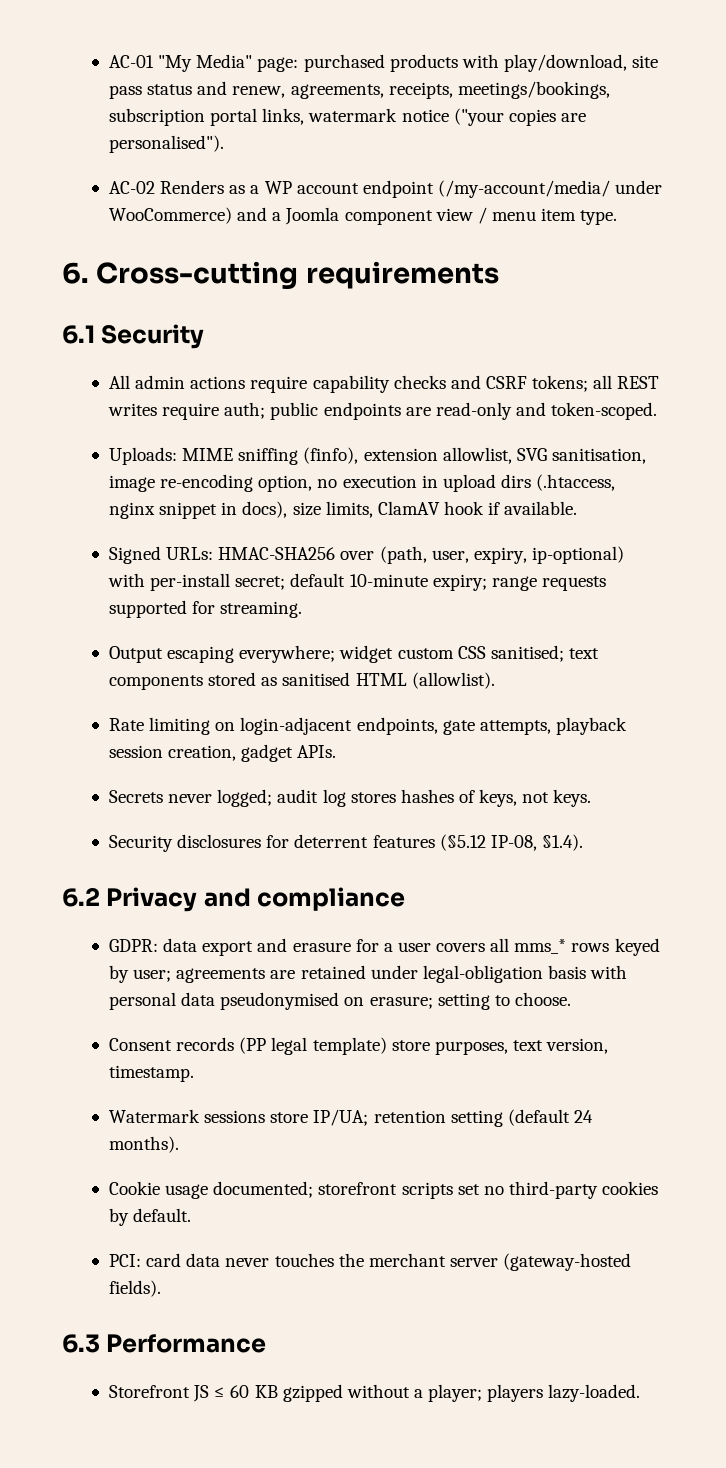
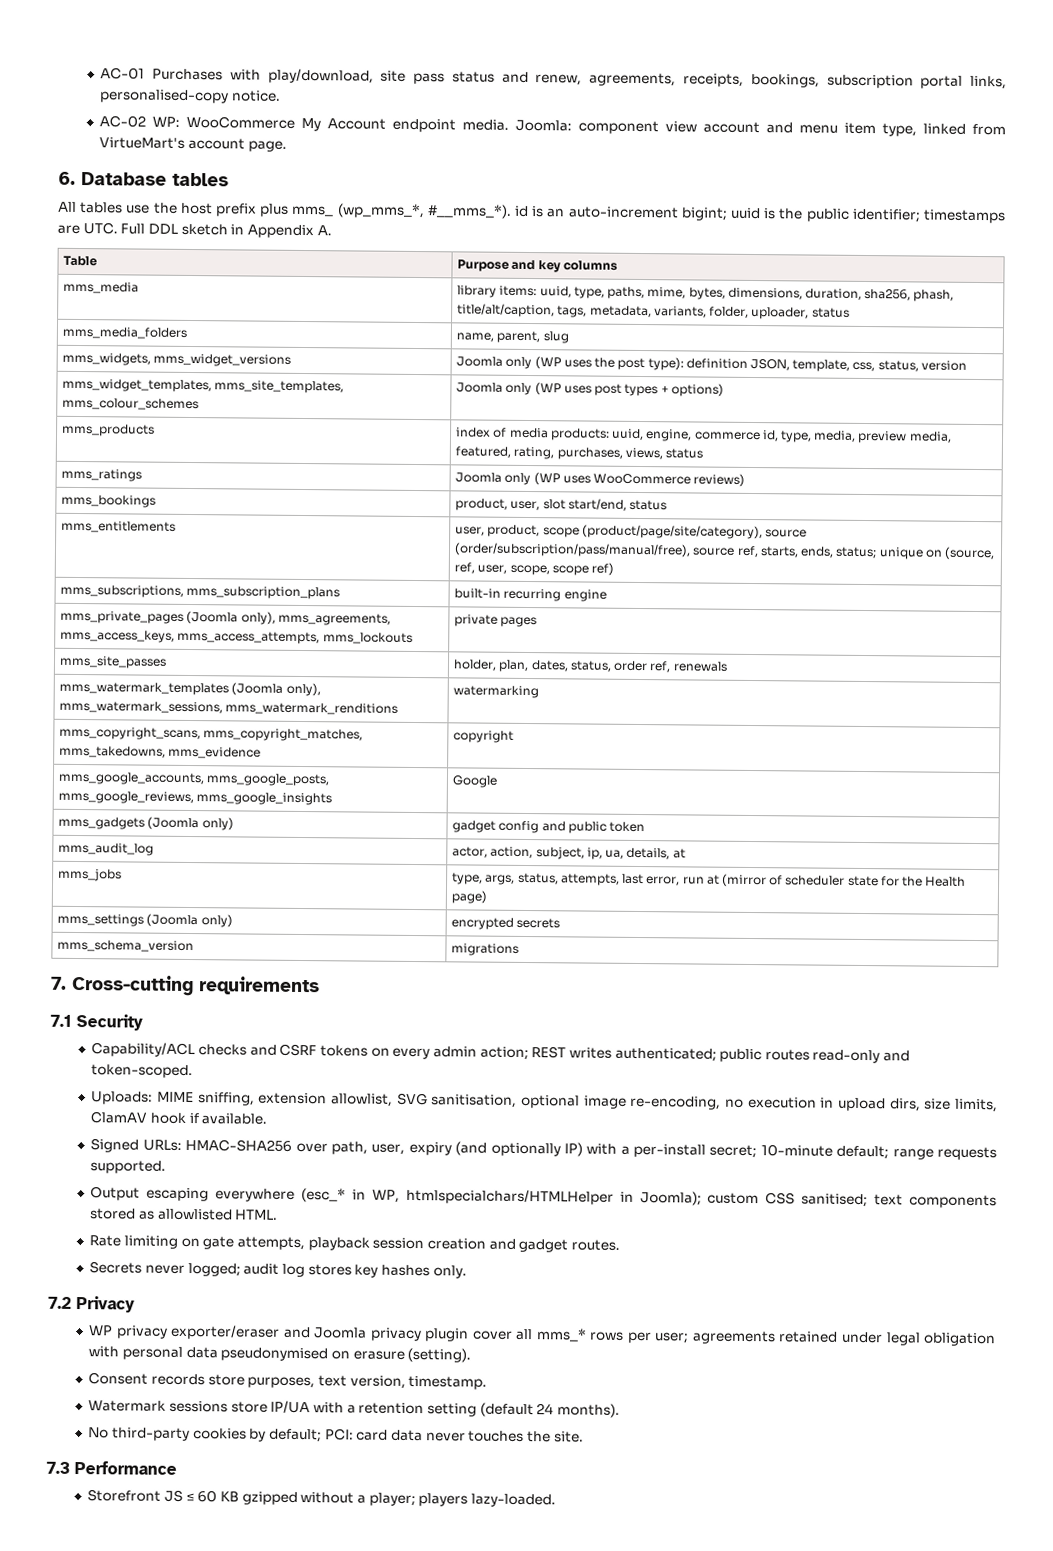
[158,54,458,72] "My Media" page: purchased products -> [152,68,224,81] Purchases
[457,81,610,99] meetings/bookings, -> [750,73,820,88] bookings,
[308,108,586,126] [108,135,224,153] [108,180,663,198] [108,207,618,225] [62,262,89,284] watermark notice ("your copies are personalised"). // AC-02 Renders as a WP account endpoint (/my-account/media/ under WooCommerce) and a Joomla component view / menu item type. // 6. -> [99,89,282,104] [99,115,1007,137] [99,137,287,152] [58,171,229,187] [57,201,1007,224] [57,222,332,239] [63,255,99,267] [457,259,618,273] [63,281,140,294] [457,285,955,302] [457,303,850,320] [62,326,188,339] [456,330,569,344] [62,352,292,367] [456,356,967,372] [62,378,345,394] [62,397,200,411] [456,382,724,397] [62,423,156,437] [456,427,952,444] [455,446,704,460] [61,468,143,482] [455,472,746,487] [61,494,157,508] [455,498,668,511] [61,520,177,533] [455,524,808,540] [454,542,996,561] [454,562,615,576] [60,584,341,600] [454,588,607,602] [60,610,391,626] [60,629,413,645] [454,614,538,628] [59,655,168,669] [453,659,728,673] [59,681,321,697] [59,700,399,715] [453,685,540,699] [59,726,364,742] [59,745,262,759] [453,730,515,743] [58,771,331,787] [58,790,333,806] [452,775,498,788] [58,816,234,831] [452,820,646,834] [58,842,155,856] [452,846,686,860] [58,868,123,882] [452,872,967,888] [451,890,488,904] [57,913,233,928] [451,917,561,930] [57,939,195,953] [451,943,520,956] [51,976,67,990] personalised-copy notice. // AC-02 WP: WooCommerce My Account endpoint media. Joomla: component view account and menu item type, linked from VirtueMart's account page. // 6. Database tables // All tables use the host prefix plus mms_ (wp_mms_*, #__mms_*). id is an auto-increment bigint; uuid is the public identifier; timestamps are UTC. Full DDL sketch in Appendix A. // Table | Purpose and key columns // mms_media | library items: uuid, type, paths, mime, bytes, dimensions, duration, sha256, phash, title/alt/caption, tags, metadata, variants, folder, uploader, status // mms_media_folders | name, parent, slug // mms_widgets, mms_widget_versions | Joomla only (WP uses the post type): definition JSON, template, css, status, version // mms_widget_templates, mms_site_templates, mms_colour_schemes | Joomla only (WP uses post types + options) // mms_products | index of media products: uuid, engine, commerce id, type, media, preview media, featured, rating, purchases, views, status // mms_ratings | Joomla only (WP uses WooCommerce reviews) // mms_bookings | product, user, slot start/end, status // mms_entitlements | user, product, scope (product/page/site/category), source (order/subscription/pass/manual/free), source ref, starts, ends, status; unique on (source, ref, user, scope, scope ref) // mms_subscriptions, mms_subscription_plans | built-in recurring engine // mms_private_pages (Joomla only), mms_agreements, mms_access_keys, mms_access_attempts, mms_lockouts | private pages // mms_site_passes | holder, plan, dates, status, order ref, renewals // mms_watermark_templates (Joomla only), mms_watermark_sessions, mms_watermark_renditions | watermarking // mms_copyright_scans, mms_copyright_matches, mms_takedowns, mms_evidence | copyright // mms_google_accounts, mms_google_posts, mms_google_reviews, mms_google_insights | Google // mms_gadgets (Joomla only) | gadget config and public token // mms_audit_log | actor, action, subject, ip, ua, details, at // mms_jobs | type, args, status, attempts, last error, run at (mirror of scheduler state for the Health page) // mms_settings (Joomla only) | encrypted secrets // mms_schema_version | migrations // 7.
[62,325,95,344] 6.1 -> [50,1014,72,1027] 7.1
[108,375,660,393] [107,402,431,420] All admin actions require capability checks and CSRF tokens; all REST writes require auth; public endpoints are -> [91,1042,810,1063] Capability/ACL checks and CSRF tokens on every admin action; REST writes authenticated; public routes
[238,447,359,465] sniffing (finfo), -> [197,1092,255,1106] sniffing,
[108,474,313,492] image re-encoding option, -> [521,1094,722,1110] optional image re-encoding,
[500,474,616,491] [108,501,288,519] dirs (.htaccess, nginx snippet in docs), -> [889,1098,921,1112] dirs,
[379,546,624,564] [107,573,606,591] [108,600,303,618] [108,645,394,663] (path, user, expiry, ip-optional) with per-install secret; default 10-minute expiry; range requests supported for streaming. // Output escaping everywhere; widget -> [330,1141,997,1161] [90,1160,167,1174] [90,1186,702,1206] path, user, expiry (and optionally IP) with a per-install secret; 10-minute default; range requests supported. // Output escaping everywhere (esc_* in WP, htmlspecialchars/HTMLHelper in Joomla);
[282,672,495,689] sanitised HTML (allowlist). -> [157,1208,279,1221] allowlisted HTML.
[240,717,438,735] login-adjacent endpoints, -> (200, 1242) none
[168,744,337,762] creation, gadget APIs. -> [426,1238,620,1253] creation and gadget routes.
[400,789,592,807] [108,834,583,852] [62,887,406,912] [108,938,486,956] hashes of keys, not keys. // Security disclosures for deterrent features (§5.12 IP-08, §1.4). // 6.2 Privacy and compliance // GDPR: data export and erasure for a user covers -> [354,1264,467,1279] [48,1296,135,1313] [89,1324,513,1342] key hashes only. // 7.2 Privacy // WP privacy exporter/eraser and Joomla privacy plugin cover
[614,938,660,956] [108,965,129,983] keyed by -> [626,1331,652,1344] per
[270,970,296,979] are -> (776, 1337) none
[422,965,586,983] legal-obligation basis -> [885,1332,996,1347] legal obligation
[369,992,571,1010] erasure; setting to choose. -> [352,1347,472,1363] erasure (setting).
[239,1037,387,1055] (PP legal template) -> (206, 1379) none
[313,1109,369,1126] IP/UA; -> [270,1400,356,1414] IP/UA with a
[108,1181,504,1199] Cookie usage documented; storefront scripts set no -> [88,1427,110,1439] No
[133,1208,192,1222] default. // -> [269,1428,323,1443] default;
[368,1253,632,1271] [108,1280,161,1297] [62,1334,100,1353] merchant server (gateway-hosted fields). // 6.3 -> [553,1431,584,1443] [46,1461,70,1474] site. // 7.3

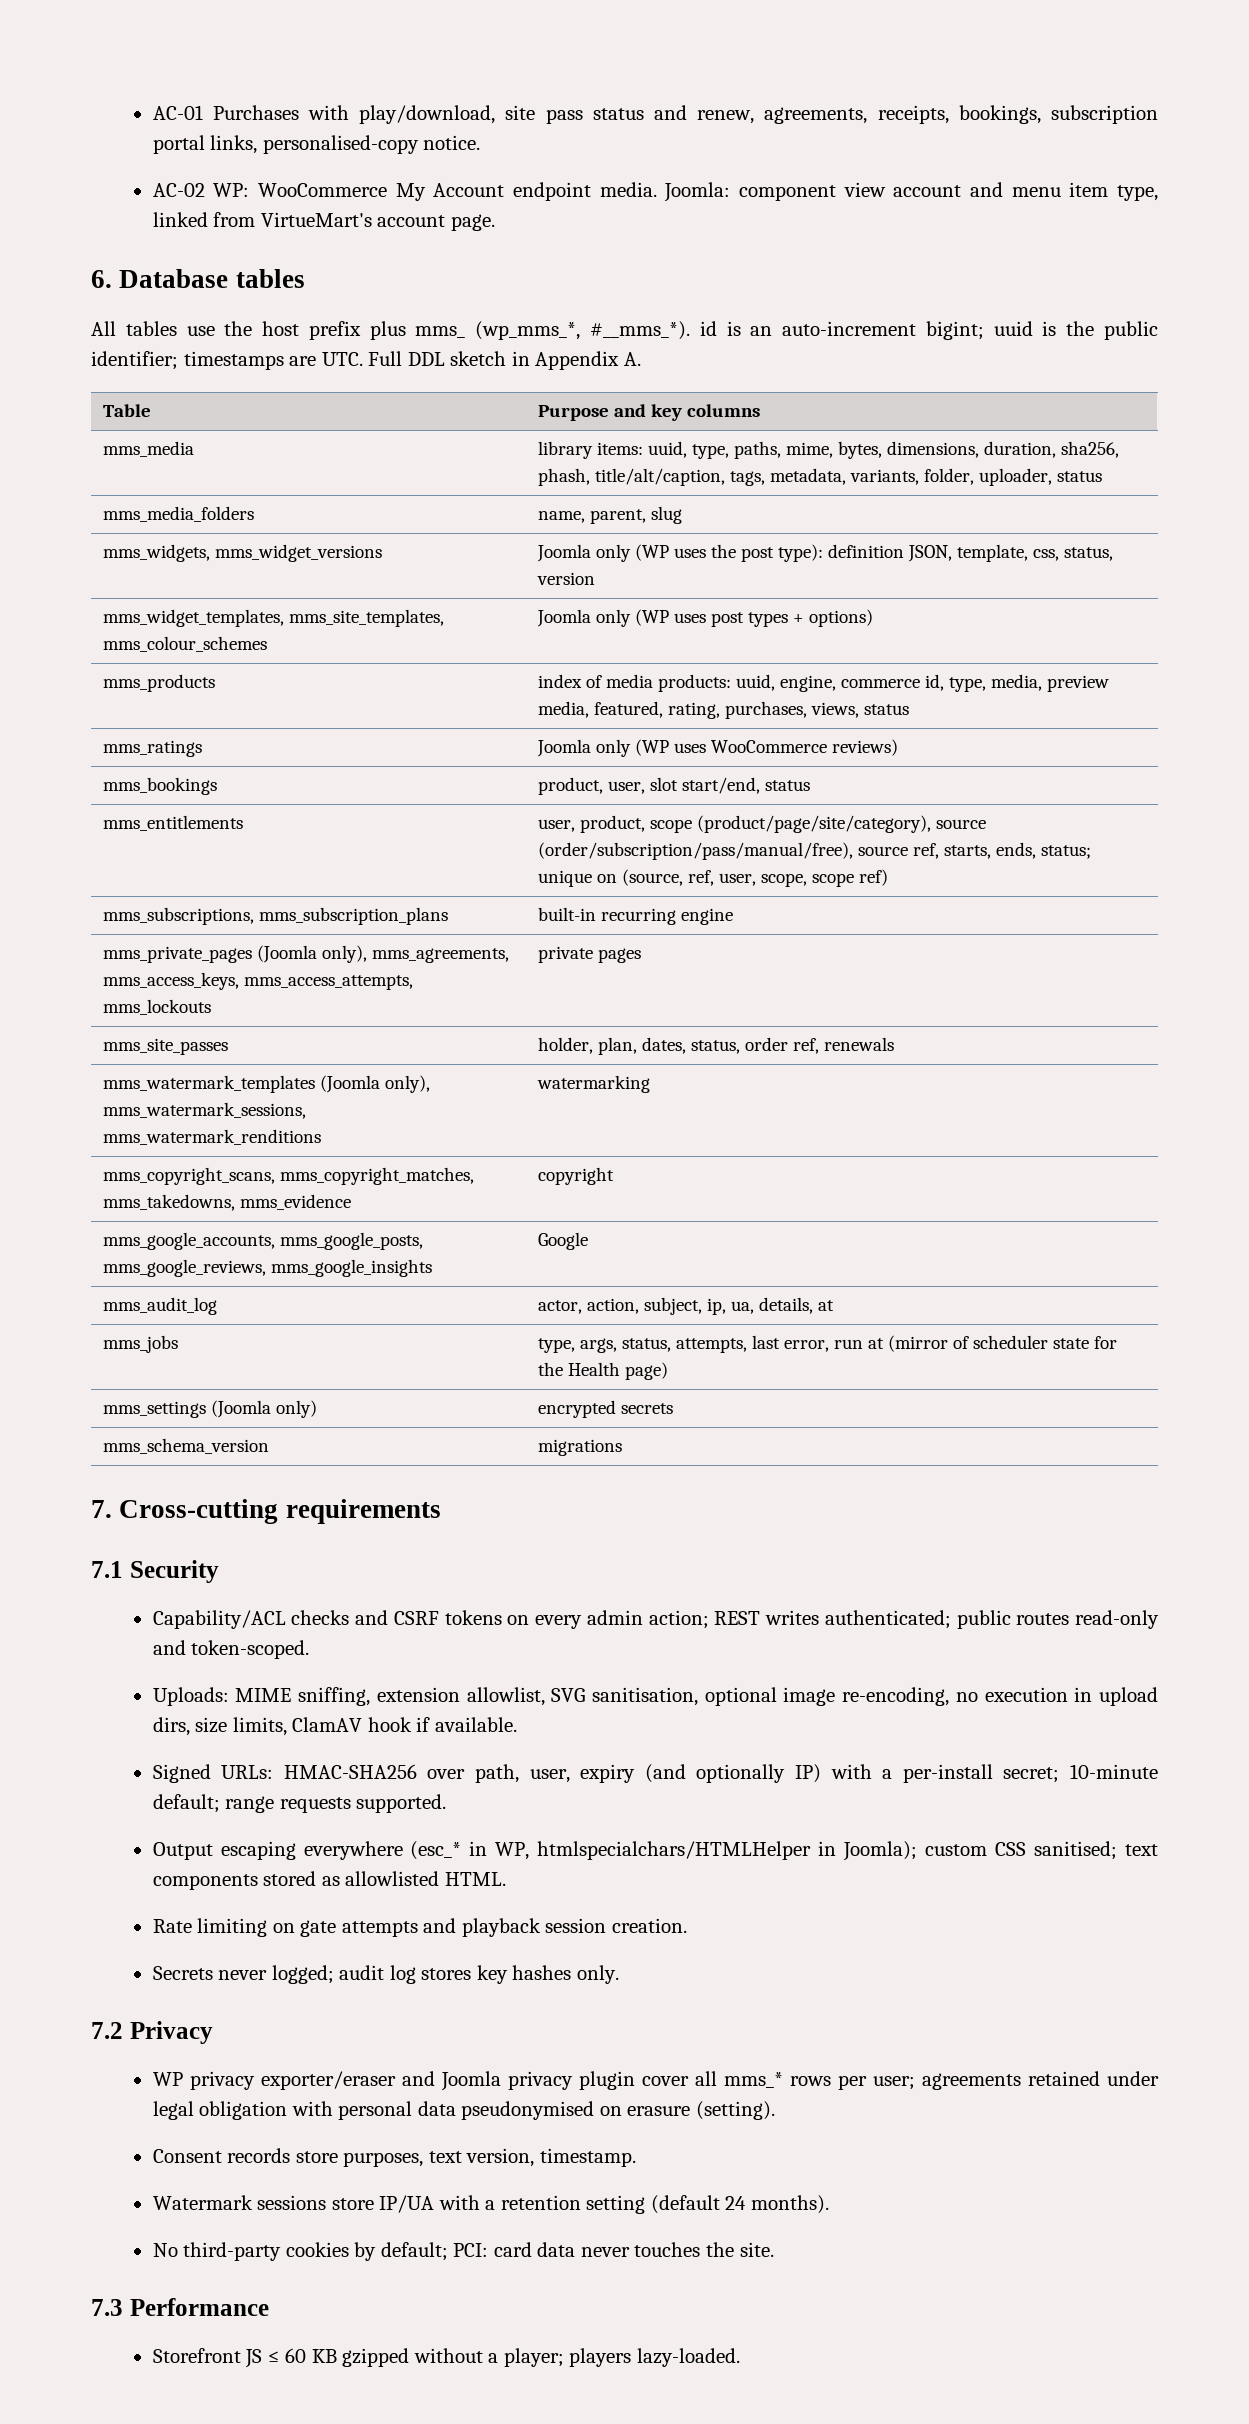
[58,816,234,831] [452,820,646,834] // mms_gadgets (Joomla only) | gadget config and public token -> (589, 1241) none
[237,1236,620,1253] attempts, playback session creation and gadget routes. -> [341,1918,687,1937] attempts and playback session creation.

